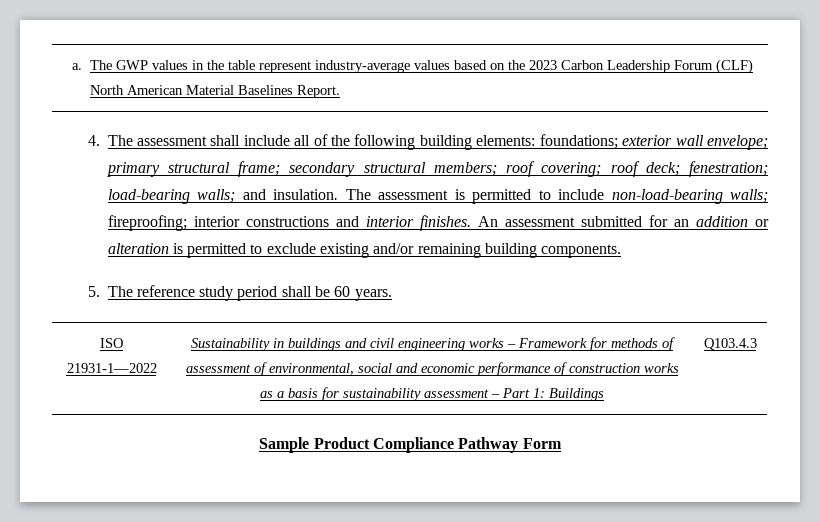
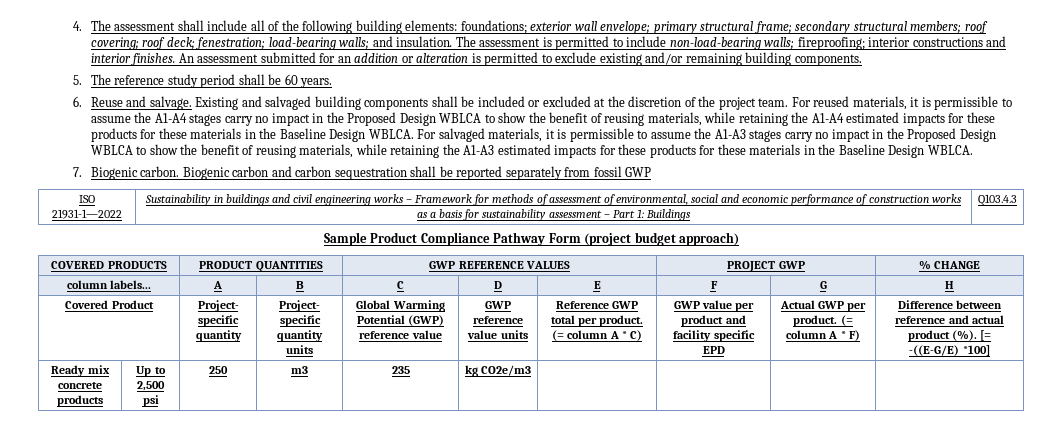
[72,59,753,74] [89,85,340,98] a. The GWP values in the table represent industry-average values based on the 2023 Carbon Leadership Forum (CLF) North American Material Baselines Report. // -> (73, 26) none
(392, 295) none -> [73,96,1012,110] [90,112,995,126] [90,128,996,142] [90,144,973,158] [73,166,652,180] // 6. Reuse and salvage. Existing and salvaged building components shall be included or excluded at the discretion of the project team. For reused materials, it is permissible to assume the A1-A4 stages carry no impact in the Proposed Design WBLCA to show the benefit of reusing materials, while retaining the A1-A4 estimated impacts for these products for these materials in the Baseline Design WBLCA. For salvaged materials, it is permissible to assume the A1-A3 stages carry no impact in the Proposed Design WBLCA to show the benefit of reusing materials, while retaining the A1-A3 estimated impacts for these products for these materials in the Baseline Design WBLCA. // 7. Biogenic carbon. Biogenic carbon and carbon sequestration shall be reported separately from fossil GWP
(562, 443) none -> [584,232,740,246] [51,261,167,269] [199,261,323,272] [429,261,570,269] [727,261,805,272] [918,260,981,270] [66,280,152,289] [213,281,223,289] [295,281,304,289] [397,281,404,289] [494,281,502,289] [593,281,601,289] [710,281,718,289] [819,281,827,289] [945,281,954,289] [65,300,154,309] [197,300,239,312] [198,315,240,327] [195,330,242,342] [279,300,320,312] [279,315,321,327] [277,330,323,342] [286,345,313,354] [356,300,445,312] [356,315,445,326] [359,330,442,339] [485,301,511,309] [473,316,523,324] [467,330,528,339] [555,301,639,309] [550,315,644,327] [552,330,642,341] [673,300,755,312] [681,315,746,327] [673,330,755,342] [702,346,725,354] [779,300,867,312] [793,315,853,327] [786,330,860,341] [897,300,1003,309] [895,315,1004,324] [907,330,992,342] [909,345,990,356] [51,365,110,377] [58,382,102,389] [57,395,103,407] [136,366,166,377] [137,381,165,391] [142,395,159,407] [209,366,229,374] [291,366,308,374] [391,366,410,374] [464,365,532,377] (project budget approach) // COVERED PRODUCTS | PRODUCT QUANTITIES | GWP REFERENCE VALUES | PROJECT GWP | % CHANGE // column labels... | A | B | C | D | E | F | G | H // Covered Product | Project- specific quantity | Project- specific quantity units | Global Warming Potential (GWP) reference value | GWP reference value units | Reference GWP total per product. (= column A * C) | GWP value per product and facility specific EPD | Actual GWP per product. (= column A * F) | Difference between reference and actual product (%). [= -((E-G/E) *100] // Ready mix concrete products | Up to 2,500 psi | 250 | m3 | 235 | kg CO2e/m3 | | | |

